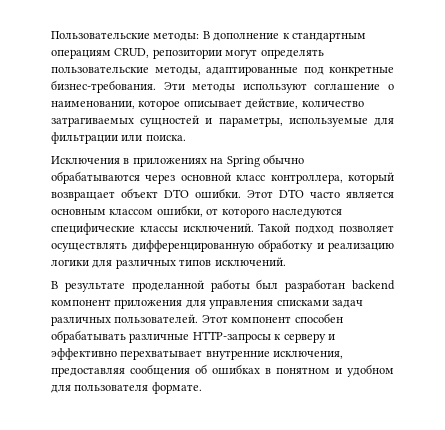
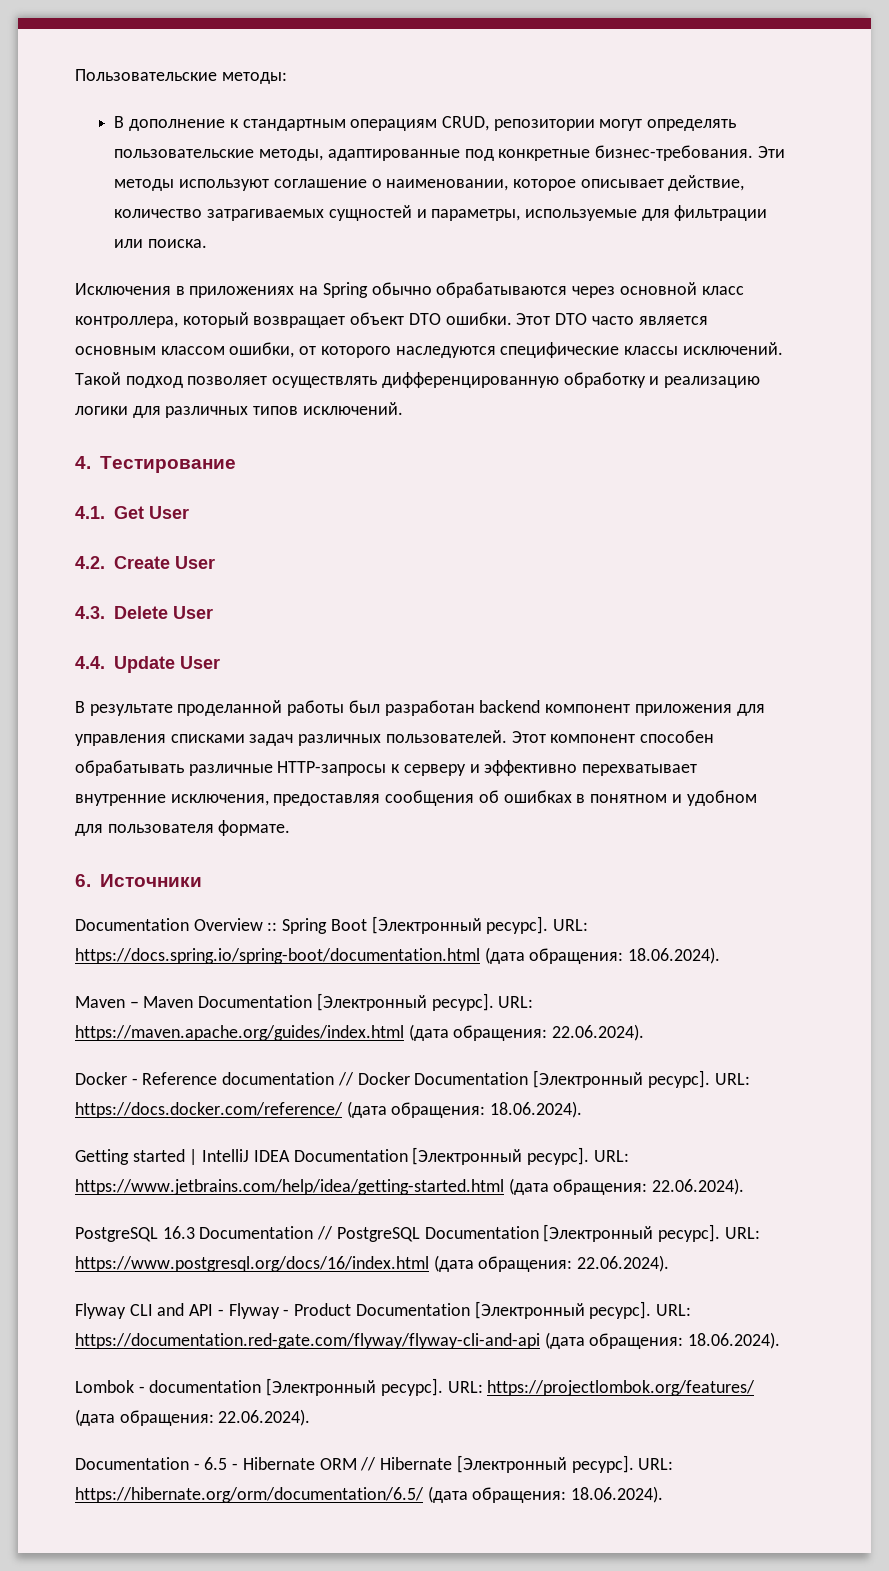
(200, 36) none -> (287, 78) //
(286, 261) none -> [75,456,236,473] [75,506,189,519] [75,556,215,569] [75,606,213,619] [75,656,220,673] // 4. Тестирование // 4.1. Get User // 4.2. Create User // 4.3. Delete User // 4.4. Update User
(202, 388) none -> [75,874,202,887] [75,916,589,934] [75,947,721,964] [75,993,534,1011] [75,1024,645,1041] [75,1070,750,1088] [75,1101,583,1118] [75,1147,629,1165] [75,1178,745,1195] [75,1224,760,1242] [75,1255,670,1272] [75,1301,691,1319] [75,1332,781,1349] [75,1378,756,1396] [75,1409,311,1426] [75,1455,674,1473] [75,1486,664,1503] // 6. Источники // Documentation Overview :: Spring Boot [Электронный ресурс]. URL: https://docs.spring.io/spring-boot/documentation.html (дата обращения: 18.06.2024). // Maven – Maven Documentation [Электронный ресурс]. URL: https://maven.apache.org/guides/index.html (дата обращения: 22.06.2024). // Docker - Reference documentation // Docker Documentation [Электронный ресурс]. URL: https://docs.docker.com/reference/ (дата обращения: 18.06.2024). // Getting started | IntelliJ IDEA Documentation [Электронный ресурс]. URL: https://www.jetbrains.com/help/idea/getting-started.html (дата обращения: 22.06.2024). // PostgreSQL 16.3 Documentation // PostgreSQL Documentation [Электронный ресурс]. URL: https://www.postgresql.org/docs/16/index.html (дата обращения: 22.06.2024). // Flyway CLI and API - Flyway - Product Documentation [Электронный ресурс]. URL: https://documentation.red-gate.com/flyway/flyway-cli-and-api (дата обращения: 18.06.2024). // Lombok - documentation [Электронный ресурс]. URL: https://projectlombok.org/features/ (дата обращения: 22.06.2024). // Documentation - 6.5 - Hibernate ORM // Hibernate [Электронный ресурс]. URL: https://hibernate.org/orm/documentation/6.5/ (дата обращения: 18.06.2024).

